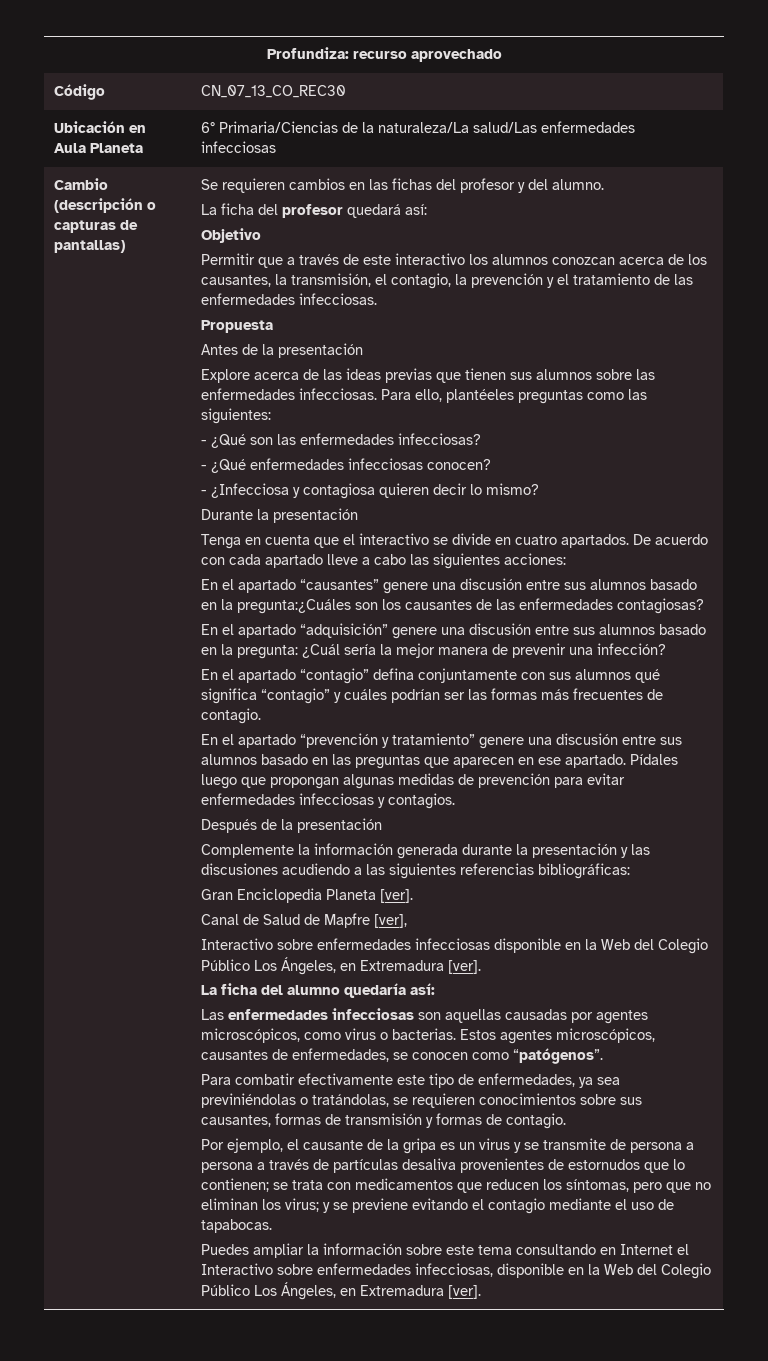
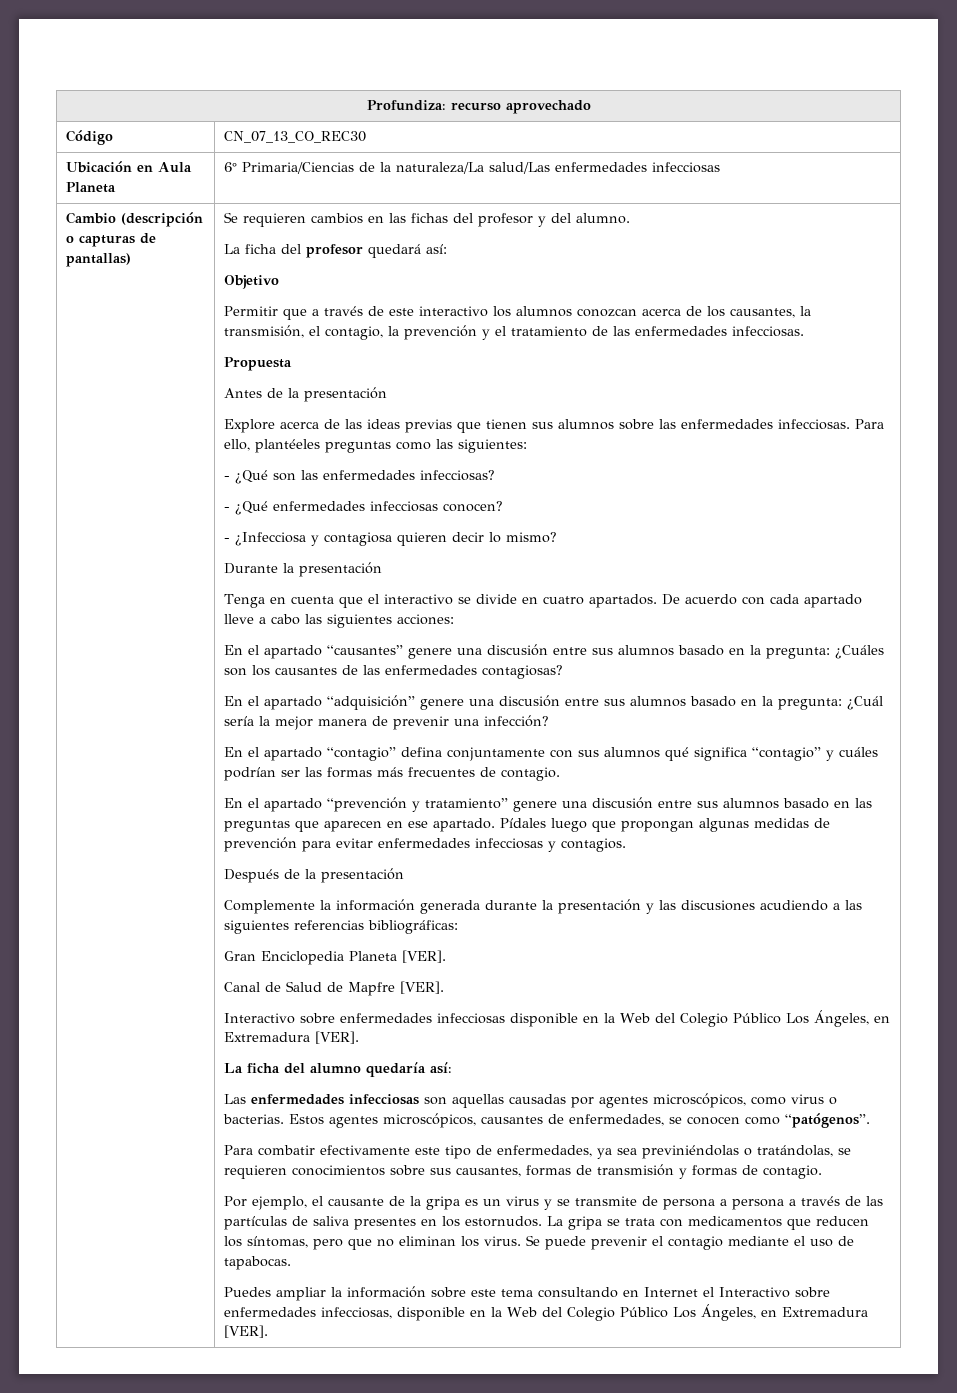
[237,599,352,614] pregunta:¿Cuáles -> [765,645,884,659] pregunta: ¿Cuáles
[380,889,414,903] [ver]. -> [401,950,446,963] [VER].
[374,914,408,928] [ver], -> [399,981,444,994] [VER].
[448,960,482,974] [ver]. -> [314,1031,359,1044] [VER].
[333,1158,686,1173] [201,1178,270,1192] partículas desaliva provenientes de estornudos que lo contienen; -> [865,1196,883,1206] [223,1216,602,1230] las partículas de saliva presentes en los estornudos. La gripa
[285,1198,469,1213] virus; y se previene evitando -> [483,1235,647,1250] virus. Se puede prevenir
[448,1285,482,1299] [ver]. -> [223,1325,268,1338] [VER].

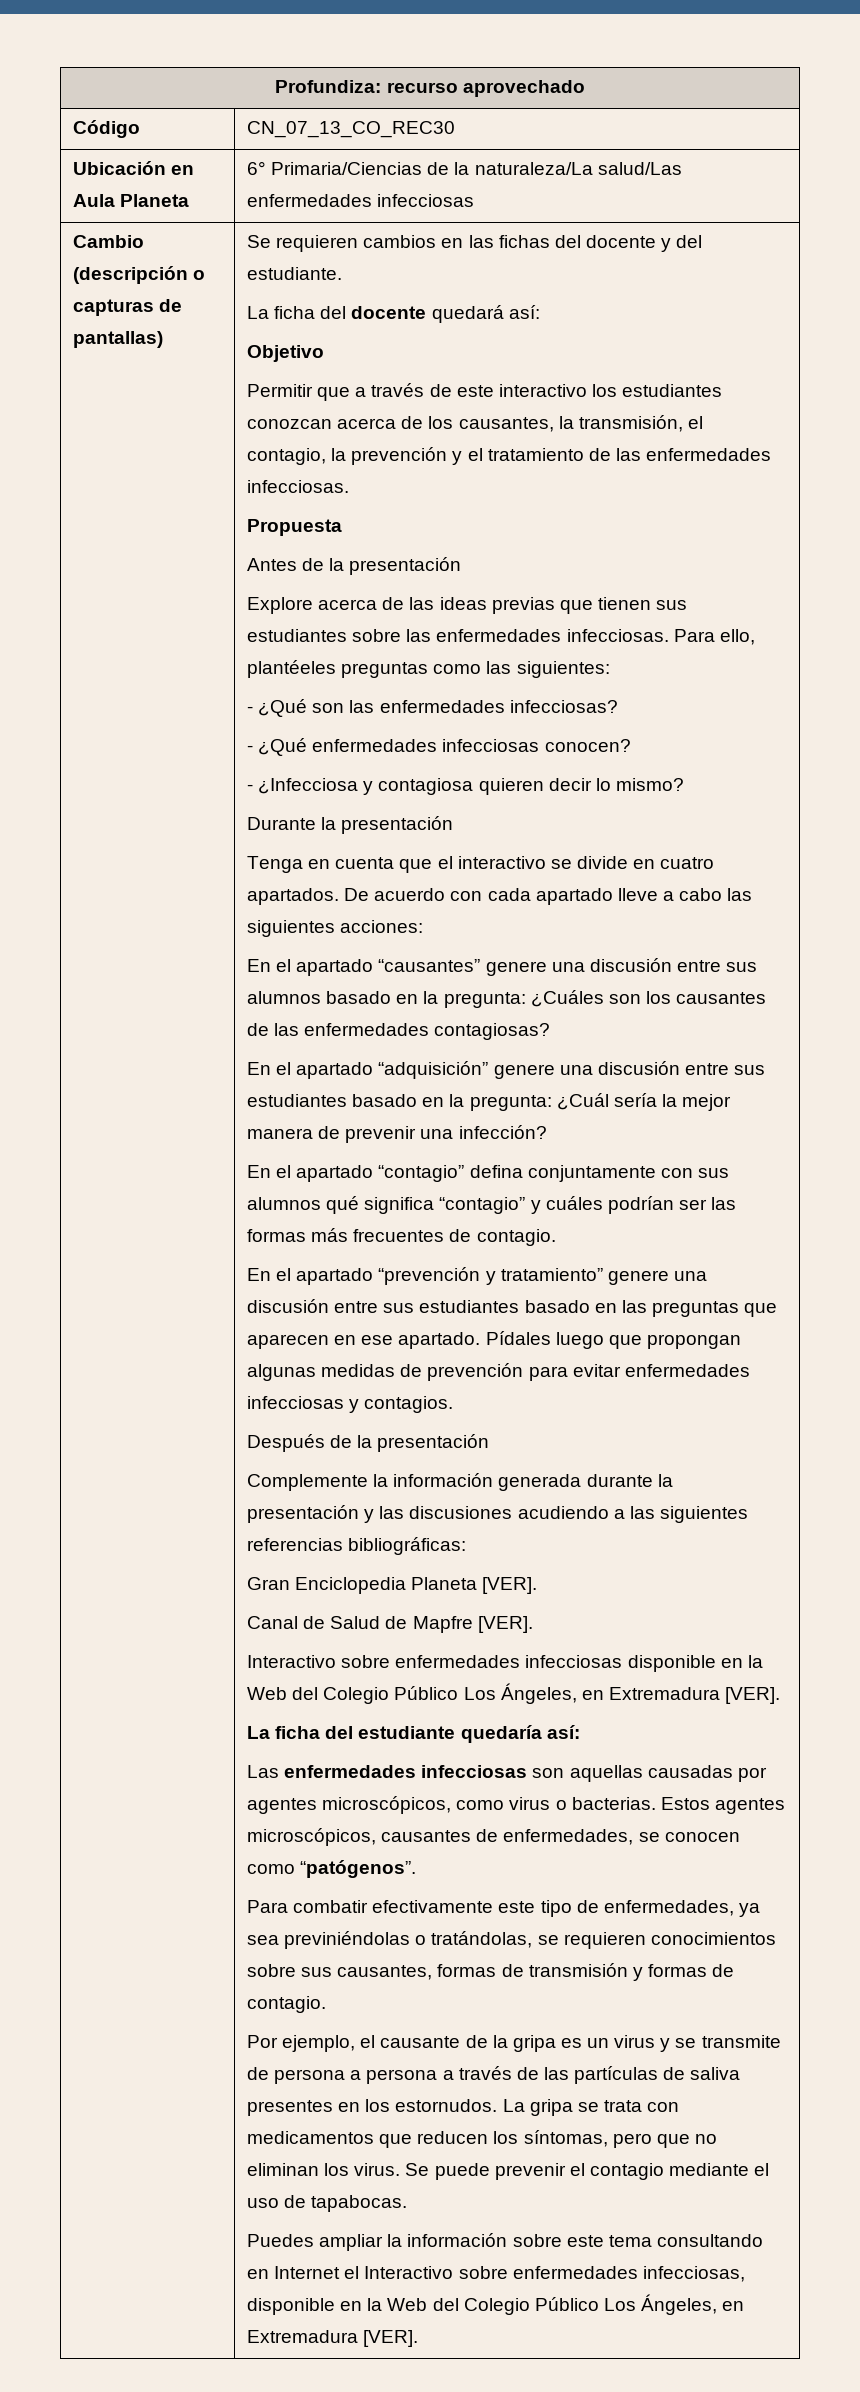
[477,213,533,227] profesor -> [585,235,656,248] docente
[575,213,630,224] [223,244,363,258] alumno. // La ficha del profesor -> [246,267,342,280] [246,306,427,319] estudiante. // La ficha del docente
[515,306,572,317] alumnos -> [622,384,723,397] estudiantes
[557,419,614,430] alumnos -> [246,629,347,642] estudiantes
[629,696,686,707] alumnos -> [246,1094,347,1107] estudiantes
[722,798,779,809] alumnos -> [419,1300,520,1313] estudiantes
[309,1063,361,1074] alumno -> [358,1726,456,1739] estudiante

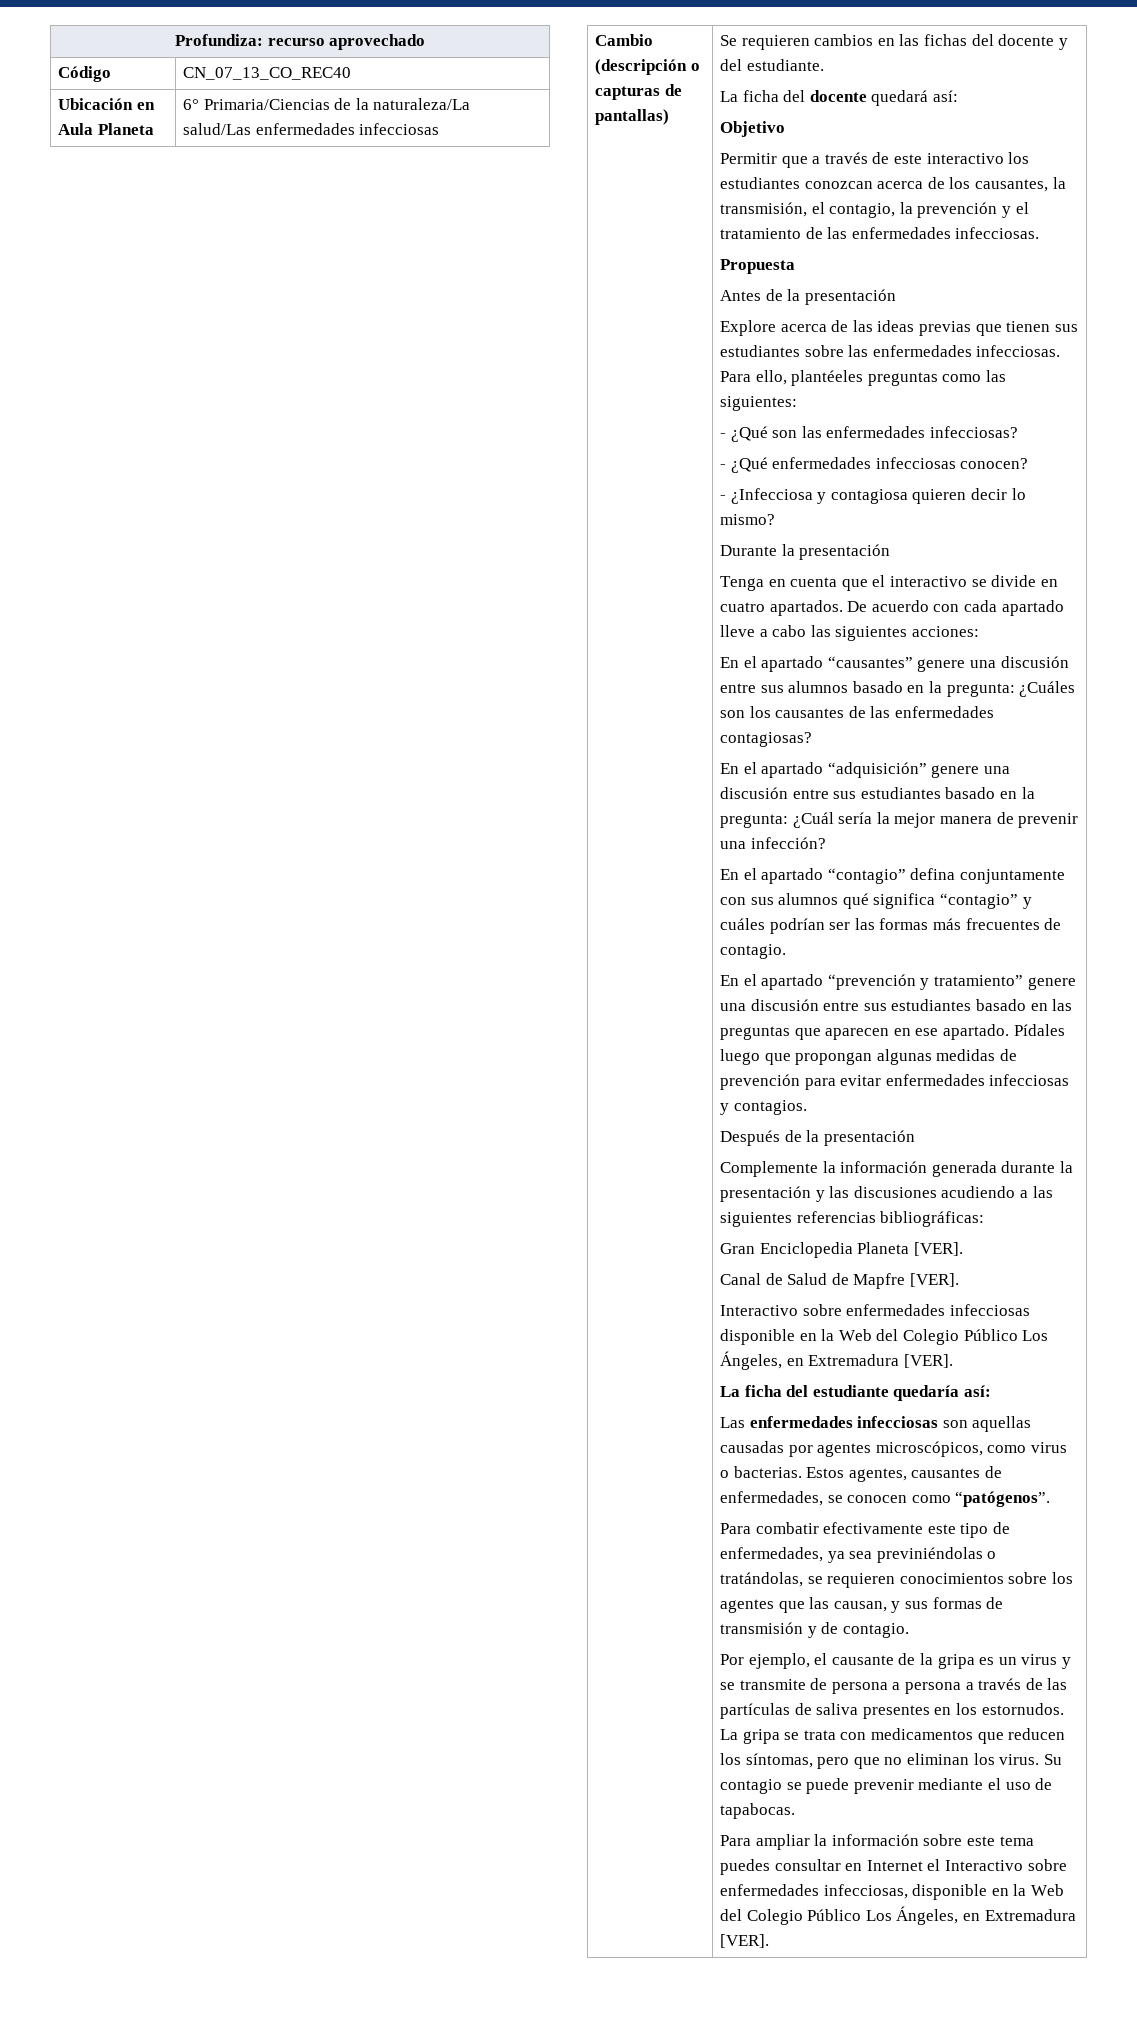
[246,121,455,138] CN_07_13_CO_REC30 -> [182,67,351,80] CN_07_13_CO_REC40
[714,1798,785,1814] [246,1828,376,1846] agentes microscópicos, -> [848,1468,907,1482] agentes,
[301,1965,433,1980] sus causantes, -> [1051,1572,1073,1584] [719,1597,928,1613] los agentes que las causan, y sus
[647,1964,707,1977] formas -> (817, 1632) none
[405,2163,664,2180] Se puede prevenir el contagio -> [1043,1754,1062,1765] [719,1778,914,1794] Su contagio se puede prevenir
[246,2234,314,2247] Puedes -> [719,1835,751,1846] Para
[656,2234,763,2247] consultando -> [719,1859,841,1875] puedes consultar

